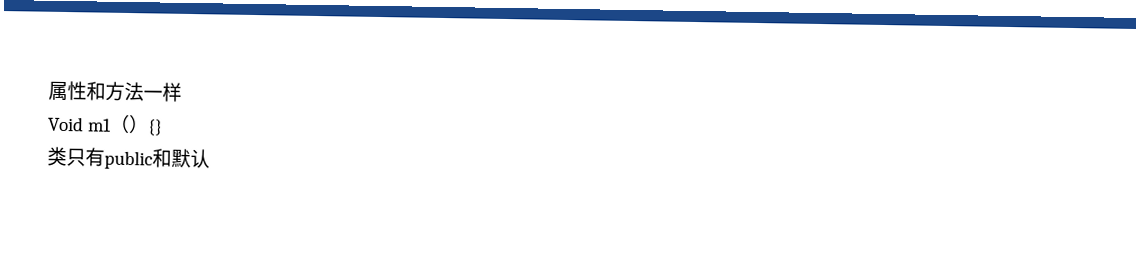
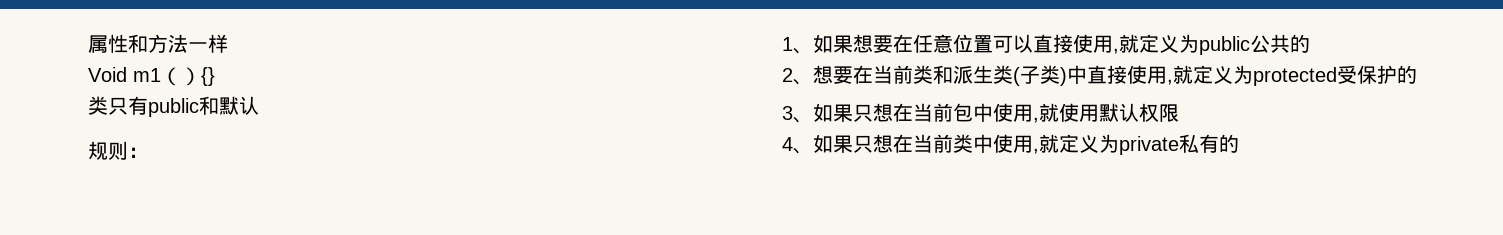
(210, 159) none -> [88,141,148,160] [782,34,1310,55] [782,65,1417,86] [782,103,1179,123] [782,134,1239,155] // 规则： // 1、如果想要在任意位置可以直接使用,就定义为public公共的 // 2、想要在当前类和派生类(子类)中直接使用,就定义为protected受保护的 // 3、如果只想在当前包中使用,就使用默认权限 // 4、如果只想在当前类中使用,就定义为private私有的

